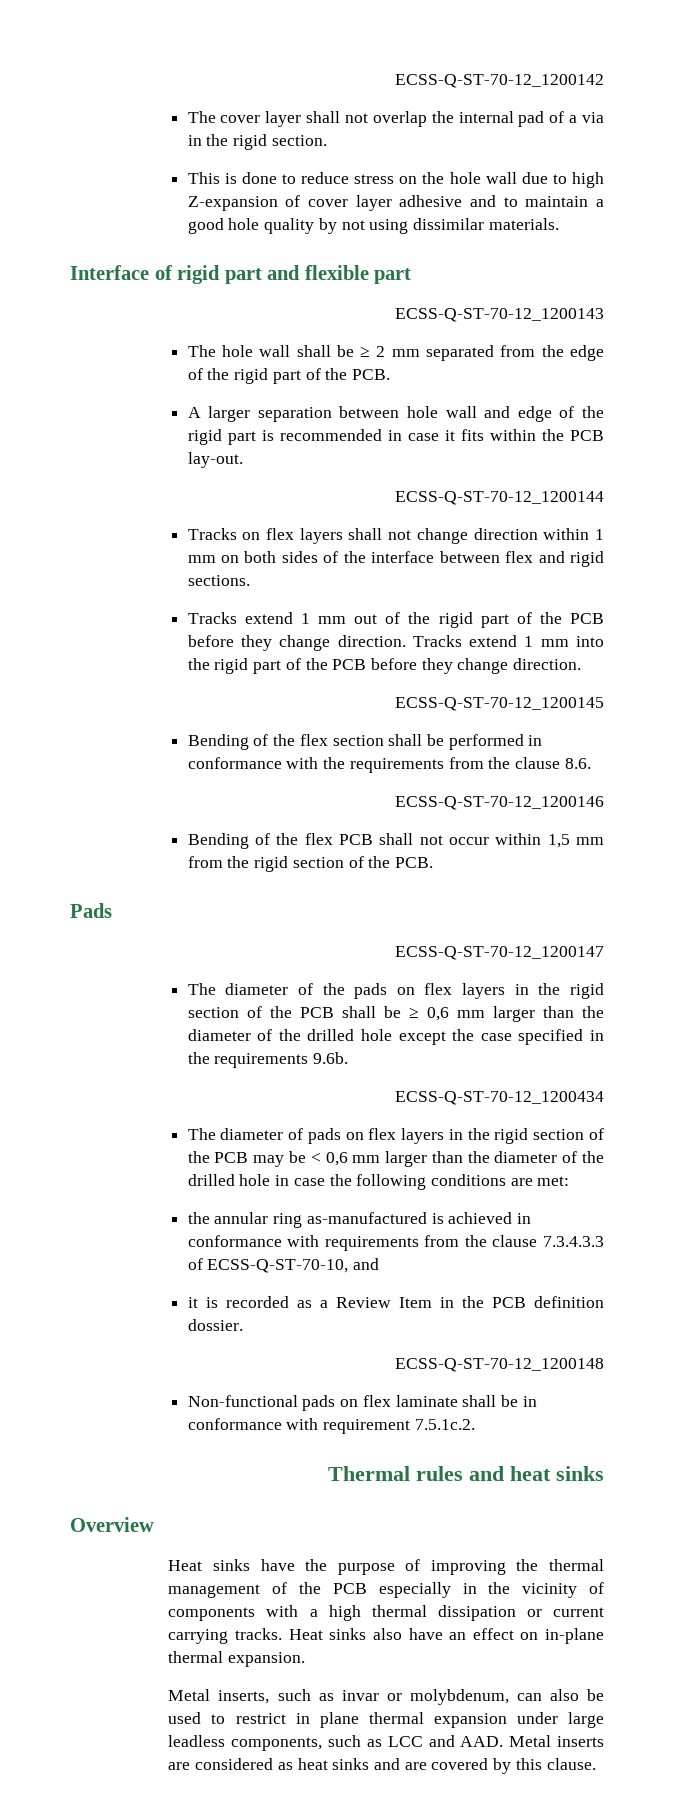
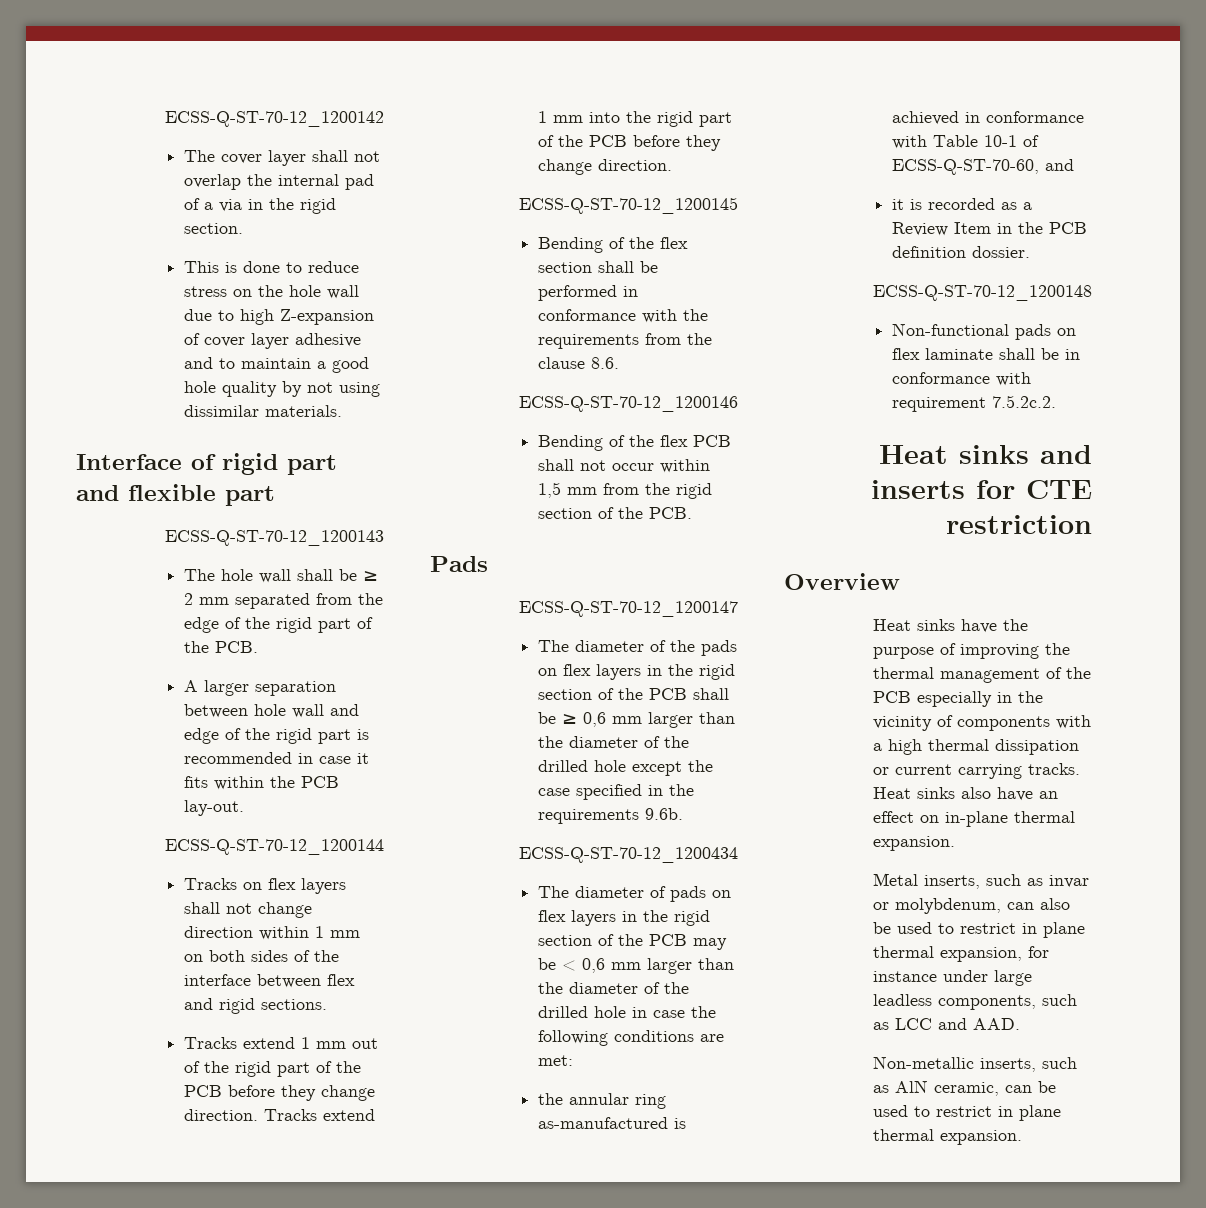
[324,1235,604,1251] [187,1258,349,1273] requirements from the clause 7.3.4.3.3 of ECSS-Q-ST-70-10, -> [933,135,1040,147] [892,159,1040,175] Table 10-1 of ECSS-Q-ST-70-60,
[414,1419,475,1430] [328,1466,604,1481] 7.5.1c.2. // Thermal rules and heat sinks -> [992,395,1057,408] [879,445,1092,464] [871,480,1092,499] [946,515,1092,534] 7.5.2c.2. // Heat sinks and inserts for CTE restriction
[433,1713,507,1728] expansion -> [939,946,1049,962] [872,971,937,982] expansion, for instance
[509,1735,604,1747] [168,1758,596,1774] Metal inserts are considered as heat sinks and are covered by this clause. -> [872,1056,1077,1072] [872,1080,1056,1096] [872,1105,1061,1121] [872,1129,1022,1145] // Non-metallic inserts, such as AlN ceramic, can be used to restrict in plane thermal expansion.

